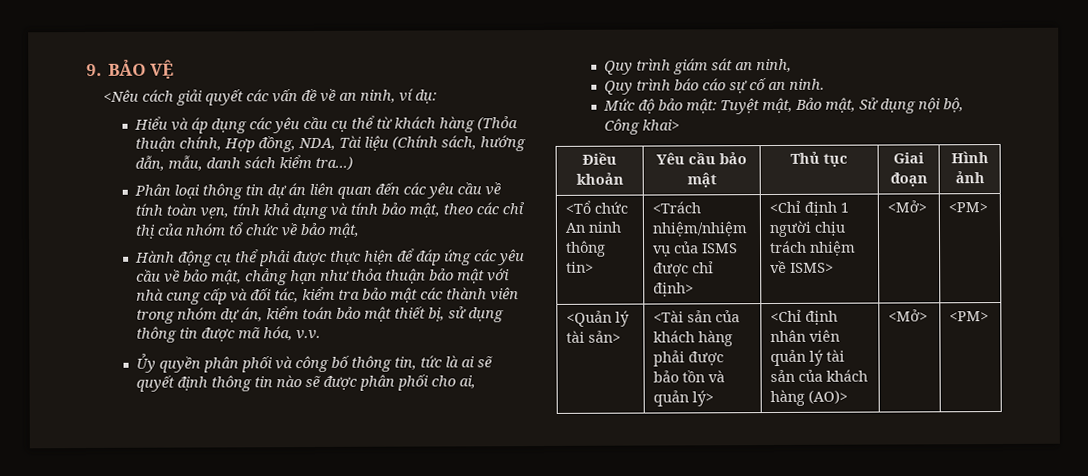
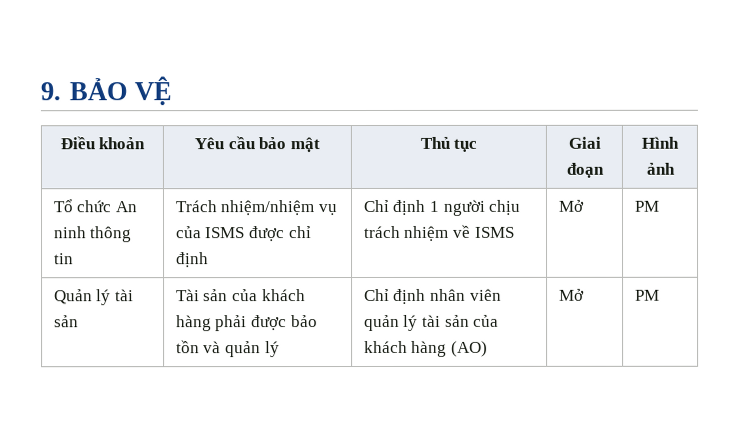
[102,88,437,106] [134,115,519,134] [135,135,527,153] [135,155,354,171] [134,182,503,200] [135,202,526,220] [135,222,360,239] [135,248,526,267] [136,268,511,286] [136,286,520,305] [136,306,505,324] [136,326,322,343] [136,353,494,373] [136,374,477,392] [604,58,793,75] [604,78,826,95] [603,97,965,115] [604,118,681,135] // <Nêu cách giải quyết các vấn đề về an ninh, ví dụ: // Hiểu và áp dụng các yêu cầu cụ thể từ khách hàng (Thỏa thuận chính, Hợp đồng, NDA, Tài liệu (Chính sách, hướng dẫn, mẫu, danh sách kiểm tra...) // Phân loại thông tin dự án liên quan đến các yêu cầu về tính toàn vẹn, tính khả dụng và tính bảo mật, theo các chỉ thị của nhóm tổ chức về bảo mật, // Hành động cụ thể phải được thực hiện để đáp ứng các yêu cầu về bảo mật, chẳng hạn như thỏa thuận bảo mật với nhà cung cấp và đối tác, kiểm tra bảo mật các thành viên trong nhóm dự án, kiểm toán bảo mật thiết bị, sử dụng thông tin được mã hóa, v.v. // Ủy quyền phân phối và công bố thông tin, tức là ai sẽ quyết định thông tin nào sẽ được phân phối cho ai, // Quy trình giám sát an ninh, // Quy trình báo cáo sự cố an ninh. // Mức độ bảo mật: Tuyệt mật, Bảo mật, Sử dụng nội bộ, Công khai> -> (172, 91) none
[564,200,591,214] <Tổ -> [52,199,73,213] Tổ
[565,261,594,273] [651,201,701,214] tin> | <Trách -> [53,253,74,265] [174,200,217,213] tin | Trách
[652,282,694,297] [768,200,801,214] định> | <Chỉ -> [175,252,209,268] [362,199,389,213] định | Chỉ
[789,262,834,273] [886,200,927,213] [947,202,988,213] [565,310,630,327] [565,330,621,343] [652,310,684,323] ISMS> | <Mở> | <PM> // <Quản lý tài sản> | <Tài -> [474,226,515,238] [557,199,584,212] [633,200,659,212] [53,289,134,306] [53,315,79,328] [175,289,200,302] ISMS | Mở | PM // Quản lý tài sản | Tài
[691,390,714,407] [769,309,802,323] lý> | <Chỉ -> [264,341,280,358] [363,288,390,302] lý | Chỉ
[807,389,848,404] [887,309,928,322] [948,311,989,322] (AO)> | <Mở> | <PM> -> [450,340,488,357] [558,288,585,301] [634,289,660,301] (AO) | Mở | PM

